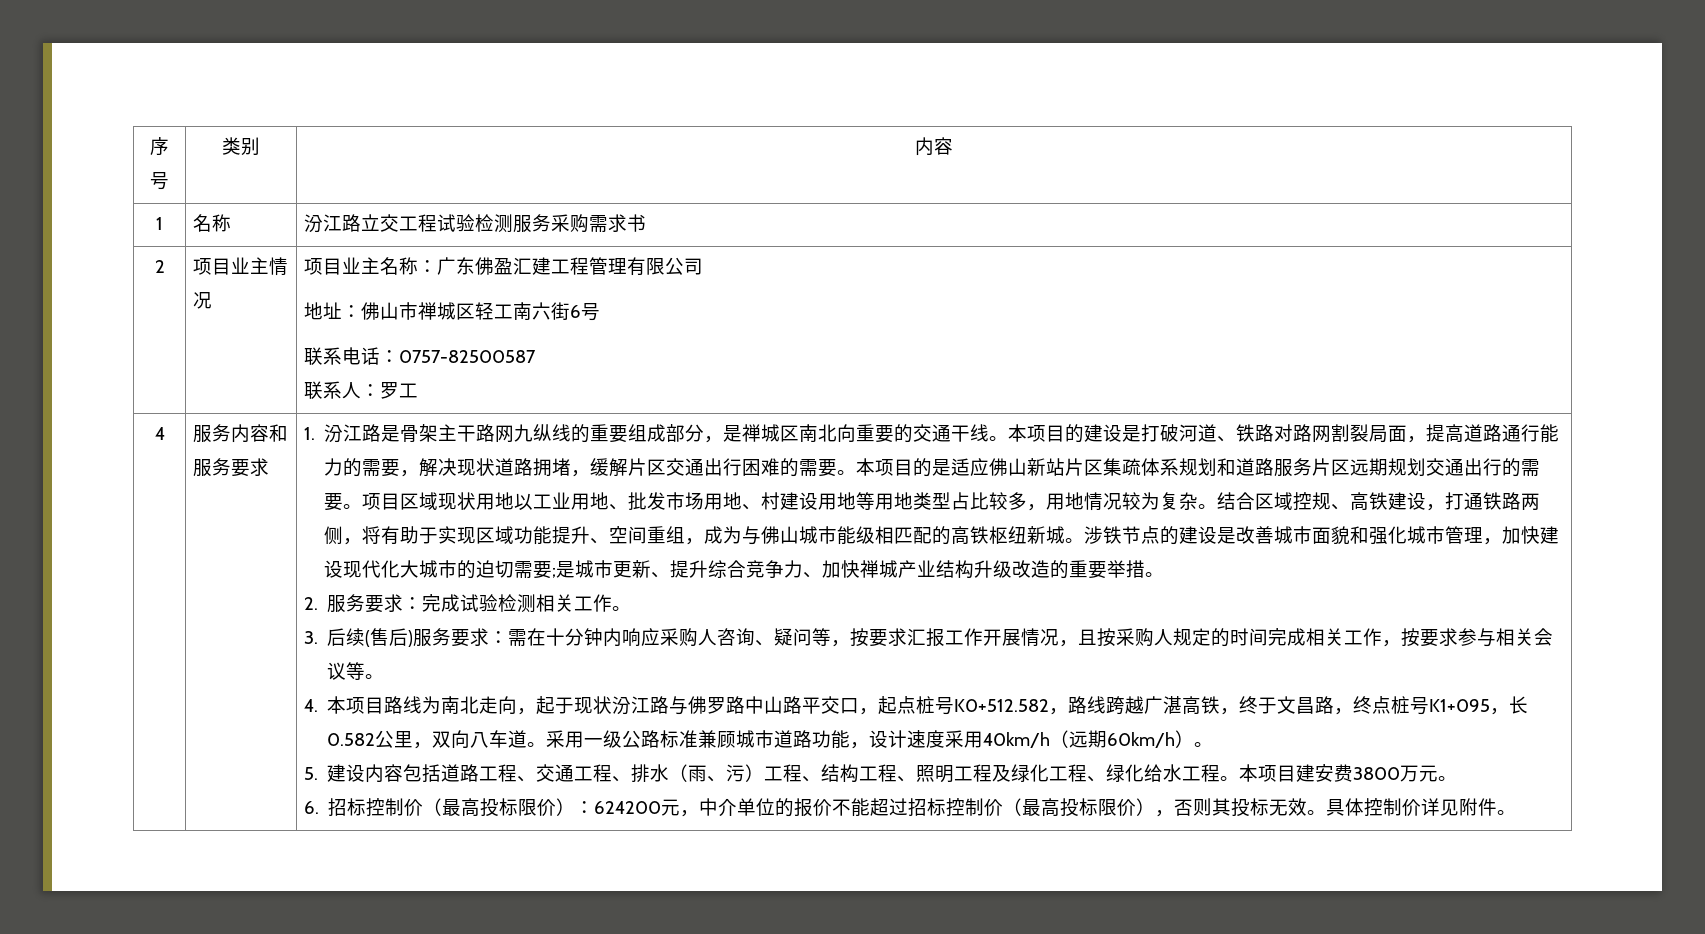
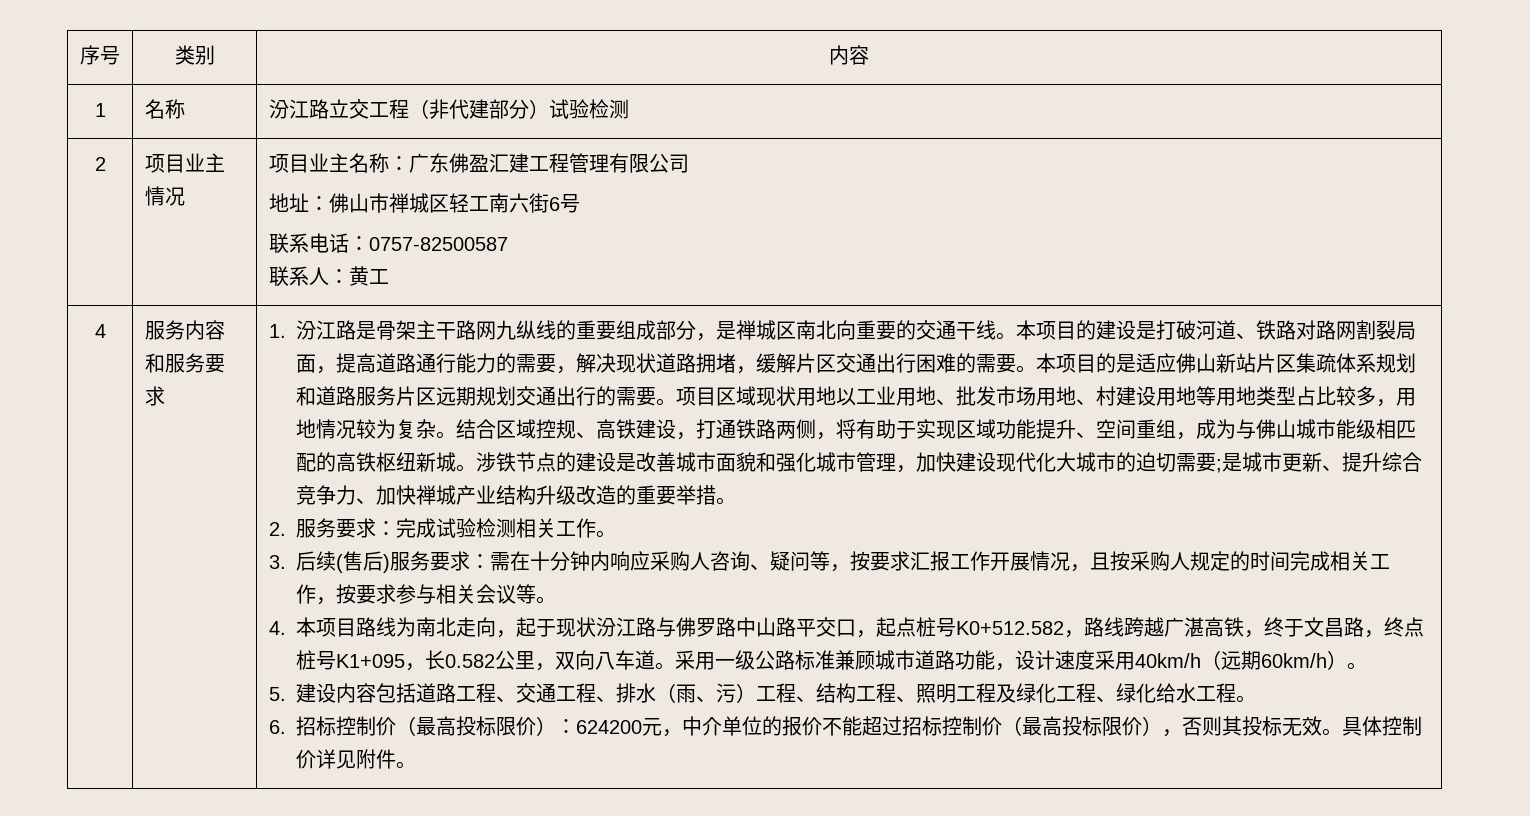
[436,214,646,233] 试验检测服务采购需求书 -> [408,99,629,119] （非代建部分）试验检测
[379,382,399,399] 罗 -> [348,266,369,286] 黄
[1239,764,1458,782] 本项目建安费3800万元。 -> (1256, 699) none

